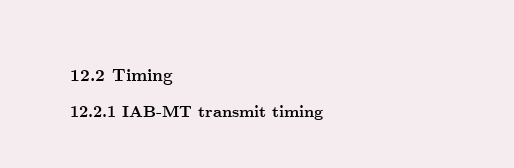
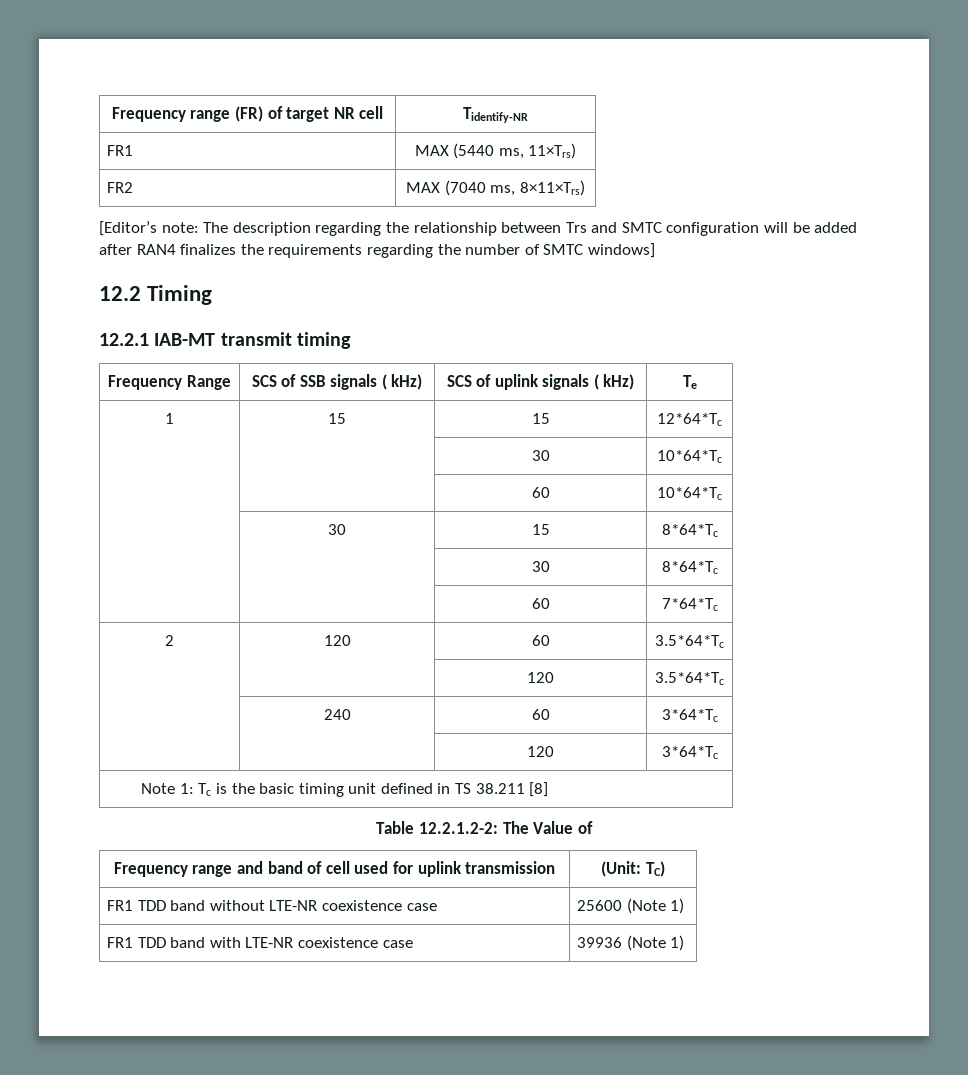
(70, 75) none -> [111,106,384,122] [463,107,528,123] [107,145,134,156] [414,143,577,159] [107,182,134,193] [406,180,585,196] [99,221,858,236] [99,243,655,258] Frequency range (FR) of target NR cell | Tidentify-NR // FR1 | MAX (5440 ms, 11×Trs) // FR2 | MAX (7040 ms, 8×11×Trs) // [Editor’s note: The description regarding the relationship between Trs and SMTC configuration will be added after RAN4 finalizes the requirements regarding the number of SMTC windows] //
(323, 112) none -> [108,375,231,390] [251,374,423,390] [446,374,635,390] [682,375,697,389] [165,413,174,424] [328,413,346,424] [531,413,550,424] [657,413,722,426] [531,450,550,461] [657,450,722,463] [531,487,550,498] [657,487,722,500] [328,524,346,535] [531,524,550,535] [661,524,718,537] [531,561,550,572] [661,561,718,574] [531,598,550,609] [661,598,718,611] [165,635,174,646] [323,635,351,646] [531,635,550,646] [655,635,724,648] [527,672,554,683] [655,672,724,685] [323,709,351,720] [531,709,550,720] [661,709,718,722] [527,746,554,757] [661,746,718,759] [141,782,549,797] [376,821,593,834] [113,861,556,877] [601,861,665,877] [107,900,437,911] [577,898,685,914] [107,937,413,948] [577,935,685,951] // Frequency Range | SCS of SSB signals ( kHz) | SCS of uplink signals ( kHz) | Te // 1 | 15 | 15 | 12*64*Tc // | | 30 | 10*64*Tc // | | 60 | 10*64*Tc // | 30 | 15 | 8*64*Tc // | | 30 | 8*64*Tc // | | 60 | 7*64*Tc // 2 | 120 | 60 | 3.5*64*Tc // | | 120 | 3.5*64*Tc // | 240 | 60 | 3*64*Tc // | | 120 | 3*64*Tc // Note 1: Tc is the basic timing unit defined in TS 38.211 [8] // Table 12.2.1.2-2: The Value of // Frequency range and band of cell used for uplink transmission | (Unit: TC) // FR1 TDD band without LTE-NR coexistence case | 25600 (Note 1) // FR1 TDD band with LTE-NR coexistence case | 39936 (Note 1)

